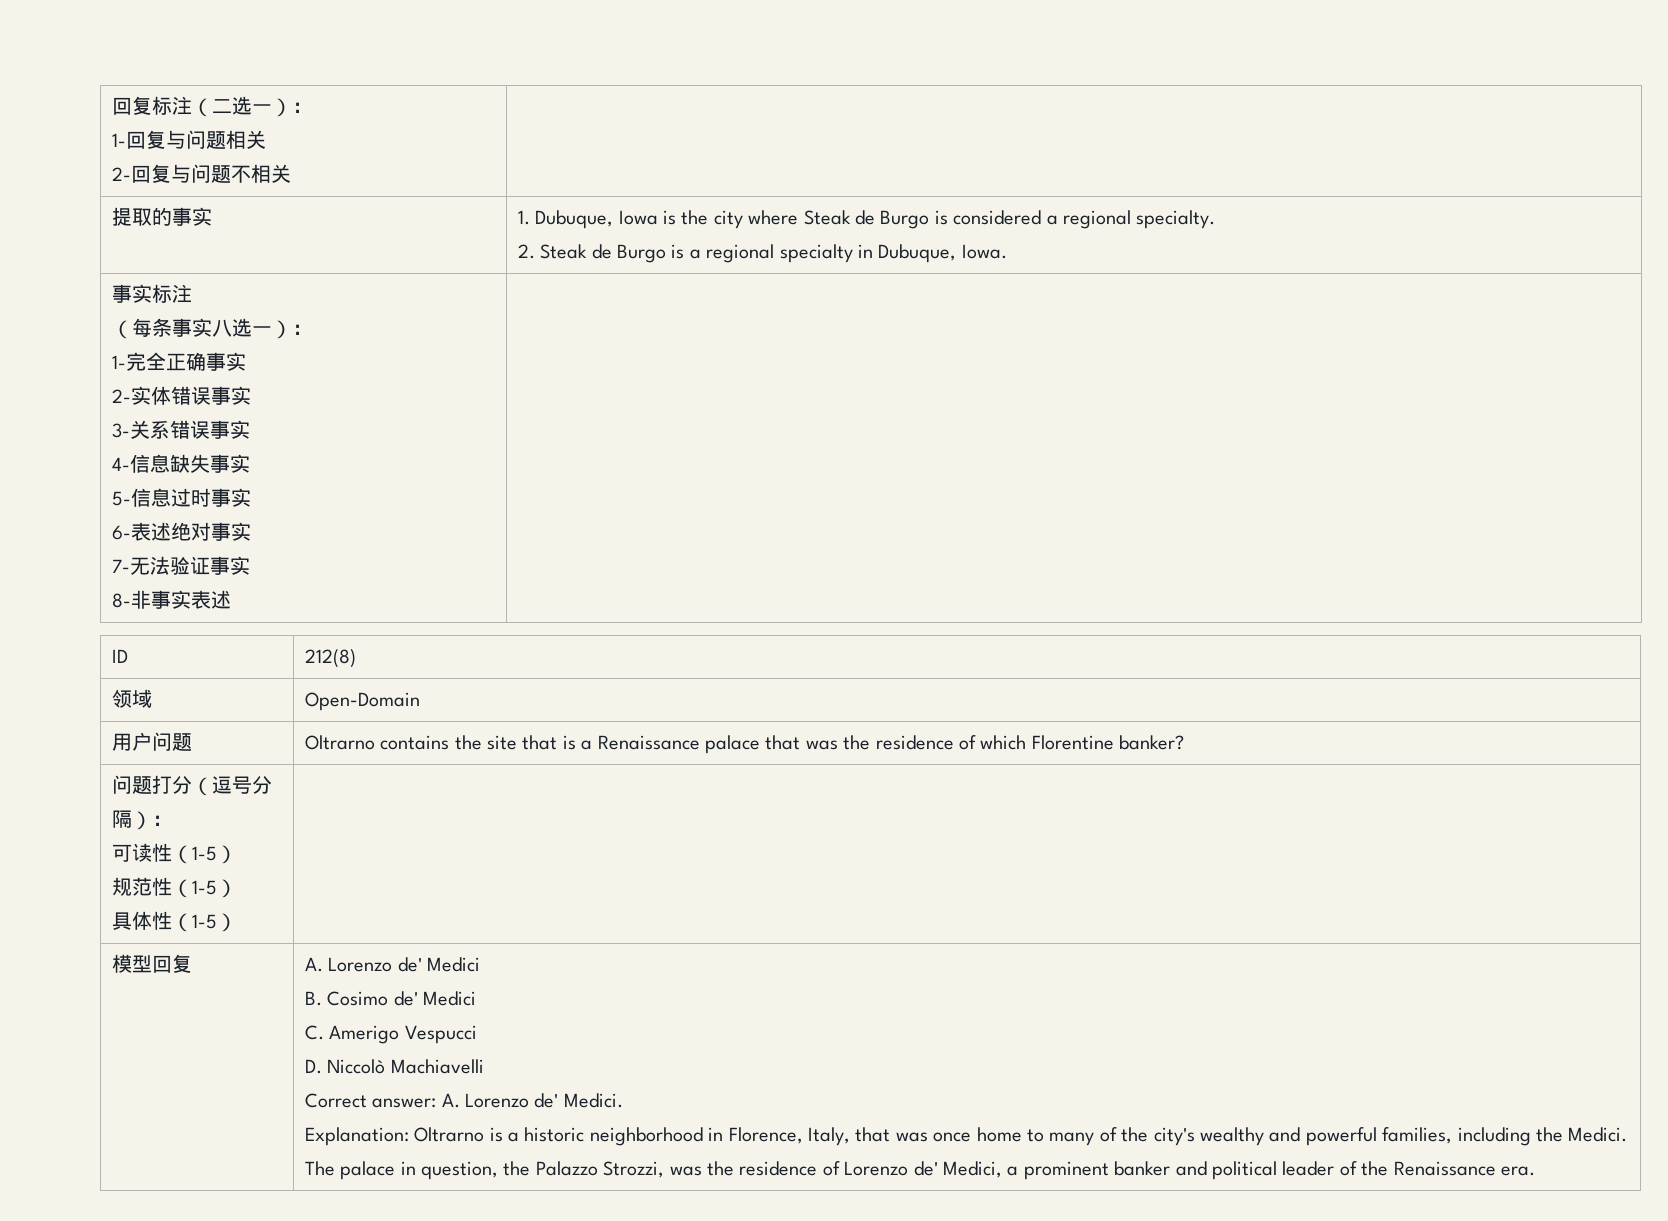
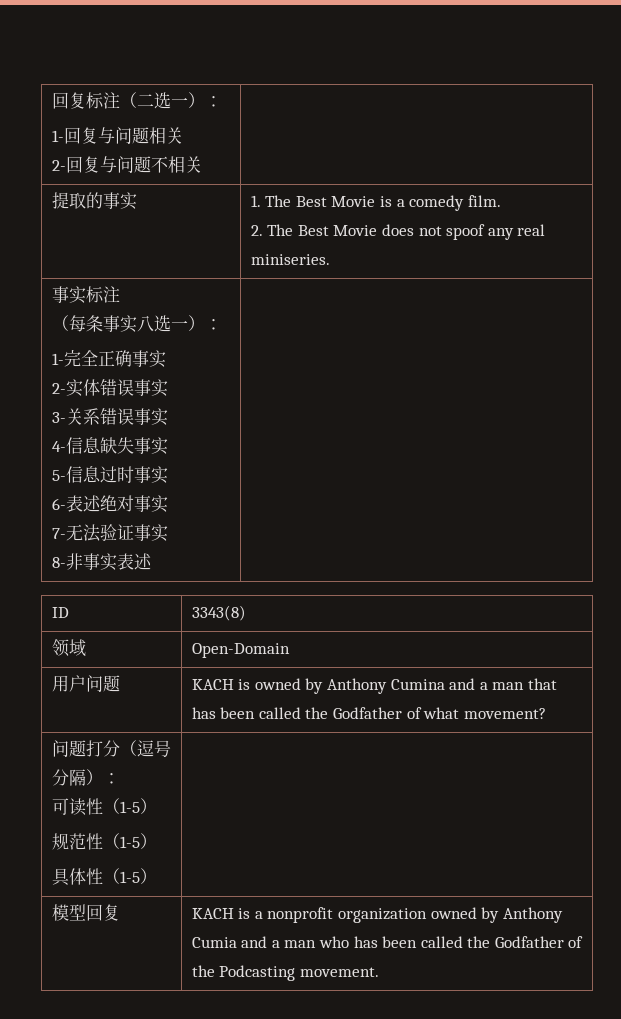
[535,210,1216,229] [517,244,1007,263] Dubuque, Iowa is the city where Steak de Burgo is considered a regional specialty. // 2. Steak de Burgo is a regional specialty in Dubuque, Iowa. -> [265,195,501,211] [250,224,546,240] [250,254,330,265] The Best Movie is a comedy film. // 2. The Best Movie does not spoof any real miniseries.
[304,649,356,668] 212(8) -> [191,605,246,621] 3343(8)
[304,735,1185,754] Oltrarno contains the site that is a Renaissance palace that was the residence of which Florentine banker? -> [191,678,557,694] [191,707,546,719] KACH is owned by Anthony Cumina and a man that has been called the Godfather of what movement?
[304,957,480,972] [304,991,476,1006] [304,1025,477,1044] [304,1059,484,1074] [304,1093,623,1108] [304,1127,1628,1146] [304,1161,1535,1180] A. Lorenzo de' Medici // B. Cosimo de' Medici // C. Amerigo Vespucci // D. Niccolò Machiavelli // Correct answer: A. Lorenzo de' Medici. // Explanation: Oltrarno is a historic neighborhood in Florence, Italy, that was once home to many of the city's wealthy and powerful families, including the Medici. The palace in question, the Palazzo Strozzi, was the residence of Lorenzo de' Medici, a prominent banker and political leader of the Renaissance era. -> [191,907,563,923] [191,936,584,948] [191,965,379,981] KACH is a nonprofit organization owned by Anthony Cumia and a man who has been called the Godfather of the Podcasting movement.

